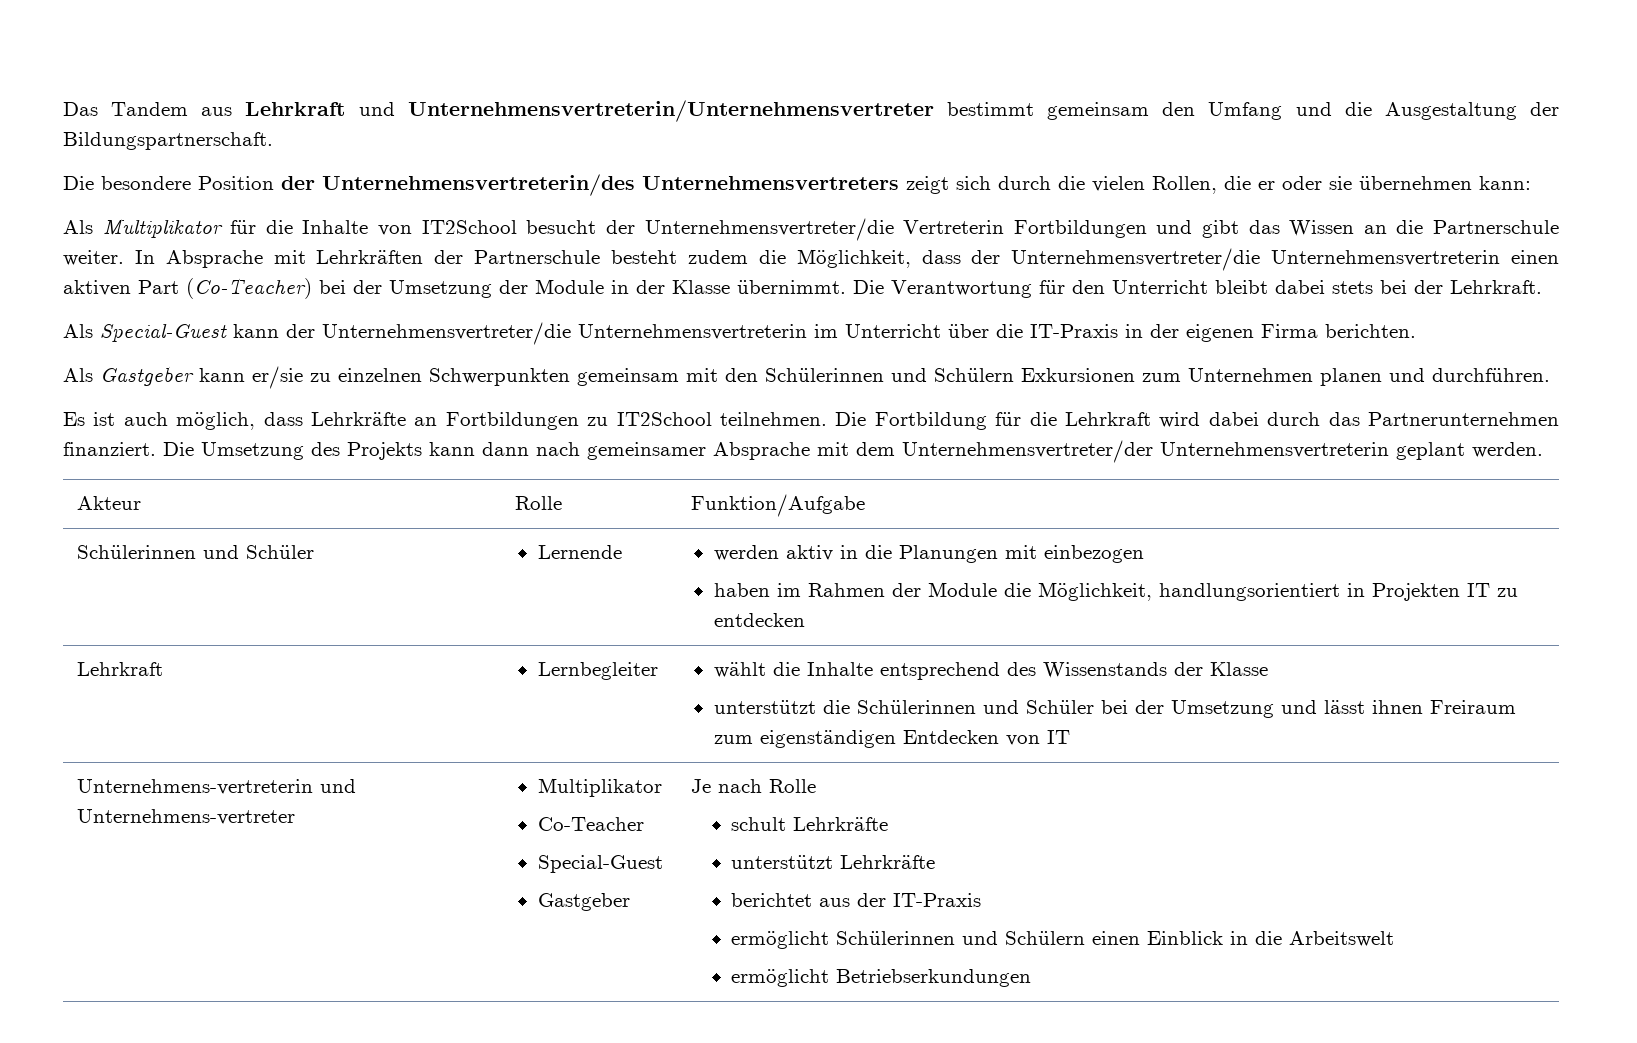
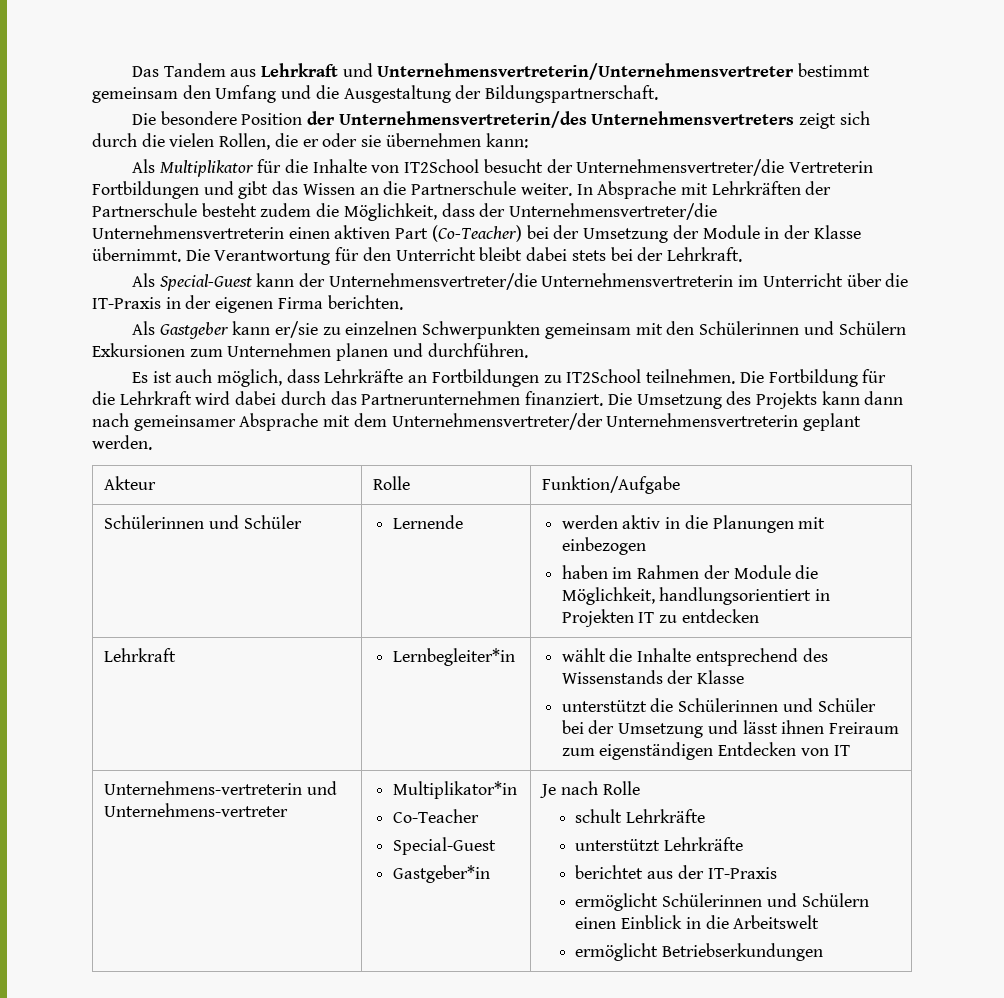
[537,662,658,680] Lernbegleiter -> [392,648,515,666] Lernbegleiter*in
[537,778,662,797] Multiplikator -> [392,781,517,799] Multiplikator*in
[537,893,630,911] Gastgeber -> [392,865,490,883] Gastgeber*in

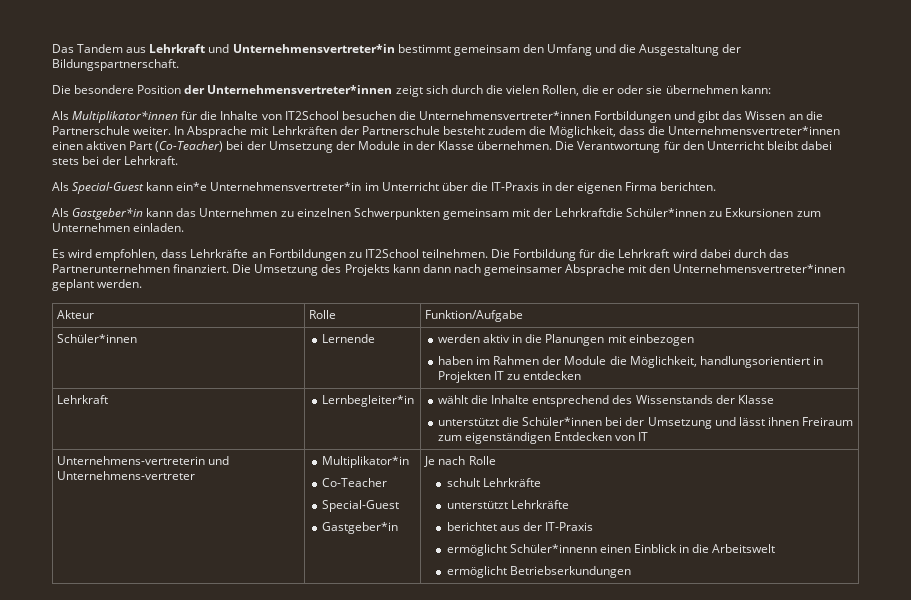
[377,63,795,80] Unternehmensvertreterin/Unternehmensvertreter -> [232,44,395,53] Unternehmensvertreter*in
[338,111,795,128] Unternehmensvertreterin/des Unternehmensvertreters -> [207,85,393,94] Unternehmensvertreter*innen
[159,160,254,177] Multiplikator -> [72,111,179,123] Multiplikator*innen
[483,159,874,176] besucht der Unternehmensvertreter/die Vertreterin -> [341,111,591,120] besuchen die Unternehmensvertreter*innen
[479,203,718,220] [92,225,284,239] der Unternehmensvertreter/die Unternehmensvertreterin -> [648,126,841,135] die Unternehmensvertreter*innen
[92,247,181,262] übernimmt. -> [477,141,553,150] übernehmen.
[298,273,734,290] der Unternehmensvertreter/die Unternehmensvertreterin -> [176,182,362,191] ein*e Unternehmensvertreter*in
[159,321,318,339] Gastgeber kann er/sie -> [72,208,278,220] Gastgeber*in kann das Unternehmen
[666,321,906,335] [92,343,528,361] [131,369,282,387] den Schülerinnen und Schülern Exkursionen zum Unternehmen planen und durchführen. // Es ist auch möglich, -> [533,208,821,217] [52,223,185,232] [52,249,159,261] der Lehrkraftdie Schüler*innen zu Exkursionen zum Unternehmen einladen. // Es wird empfohlen,
[353,413,799,430] dem Unternehmensvertreter/der Unternehmensvertreterin -> [649,264,846,273] den Unternehmensvertreter*innen
[104,515,302,529] Schülerinnen und Schüler -> [57,334,138,343] Schüler*innen
[678,698,876,712] Schülerinnen und Schüler -> [522,417,603,426] Schüler*innen
[662,893,869,907] Schülerinnen und Schülern -> [509,544,597,553] Schüler*innenn

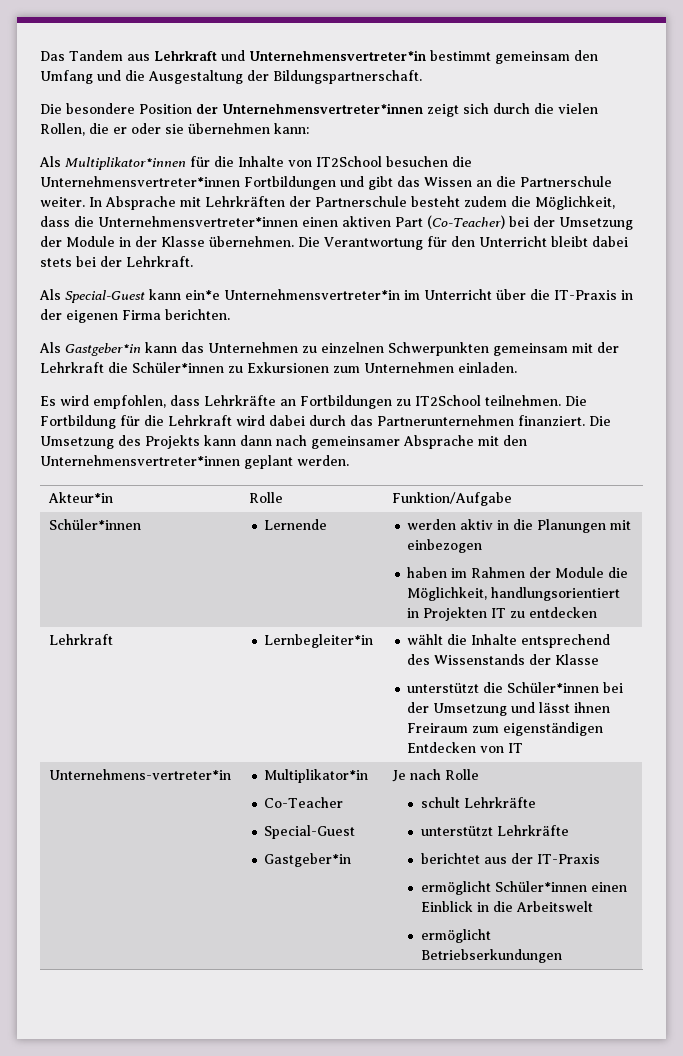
[555,208,624,217] Lehrkraftdie -> [40,362,128,373] Lehrkraft die
[57,310,95,319] Akteur -> [47,492,113,503] Akteur*in
[57,456,230,465] [57,471,196,480] Unternehmens-vertreterin und Unternehmens-vertreter -> [48,769,231,780] Unternehmens-vertreter*in
[509,544,597,553] Schüler*innenn -> [494,881,587,892] Schüler*innen

